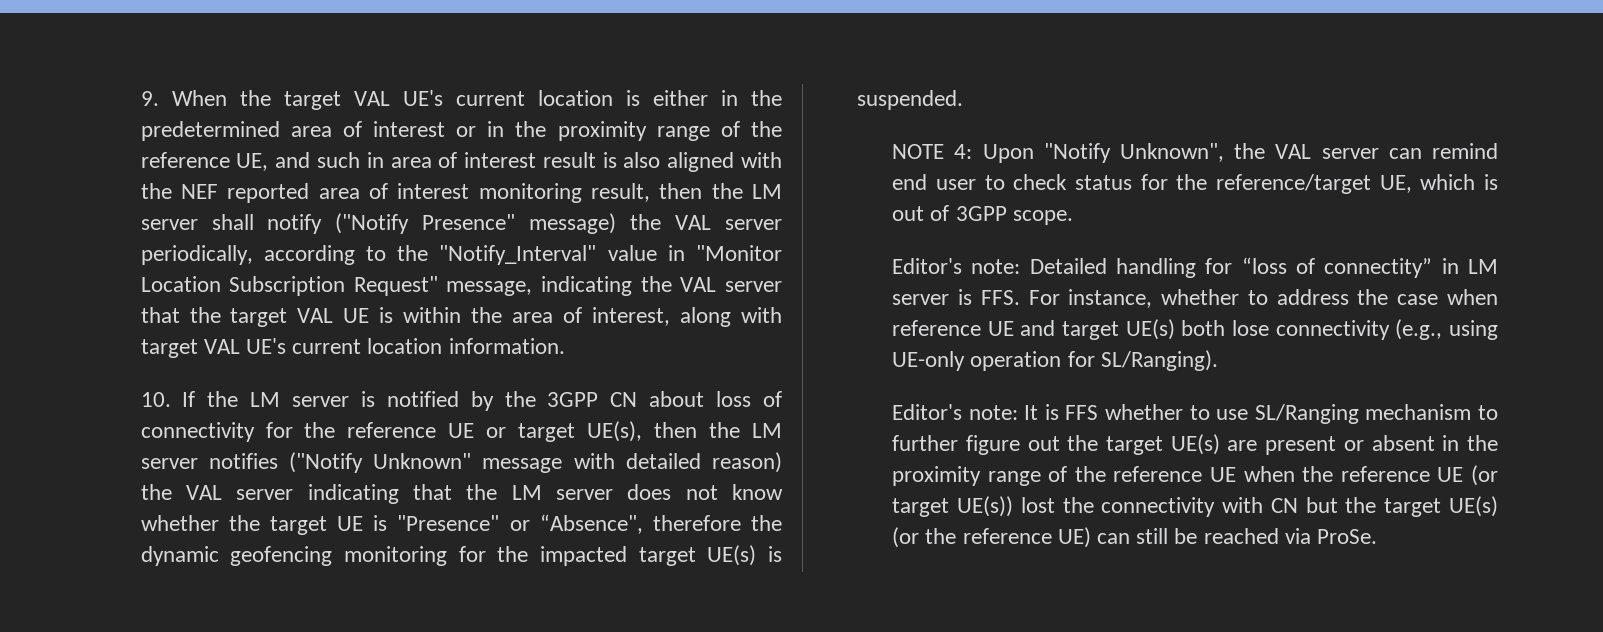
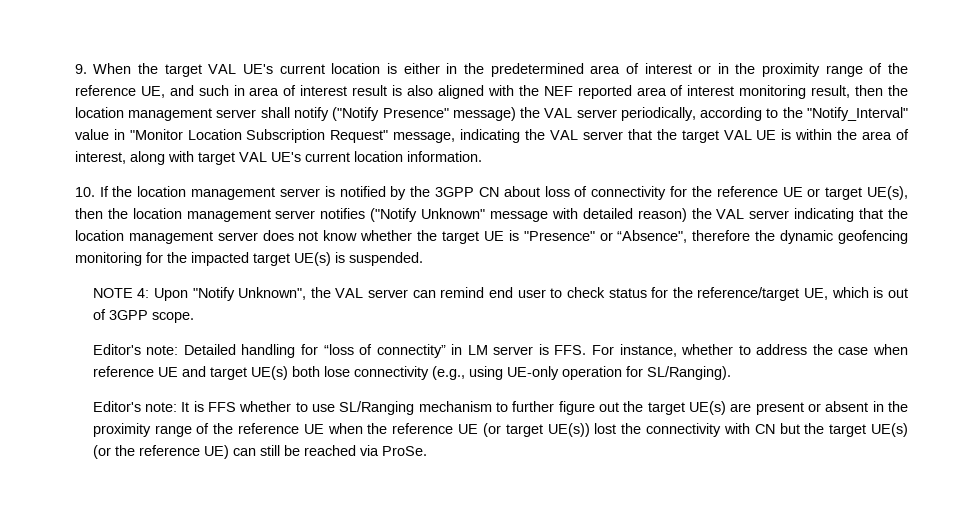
[752,184,783,199] LM -> [74,107,213,121] location management
[250,392,281,407] LM -> [137,186,276,200] location management
[751,423,782,438] LM -> [132,208,271,222] location management
[511,485,542,500] LM -> [74,230,213,244] location management

